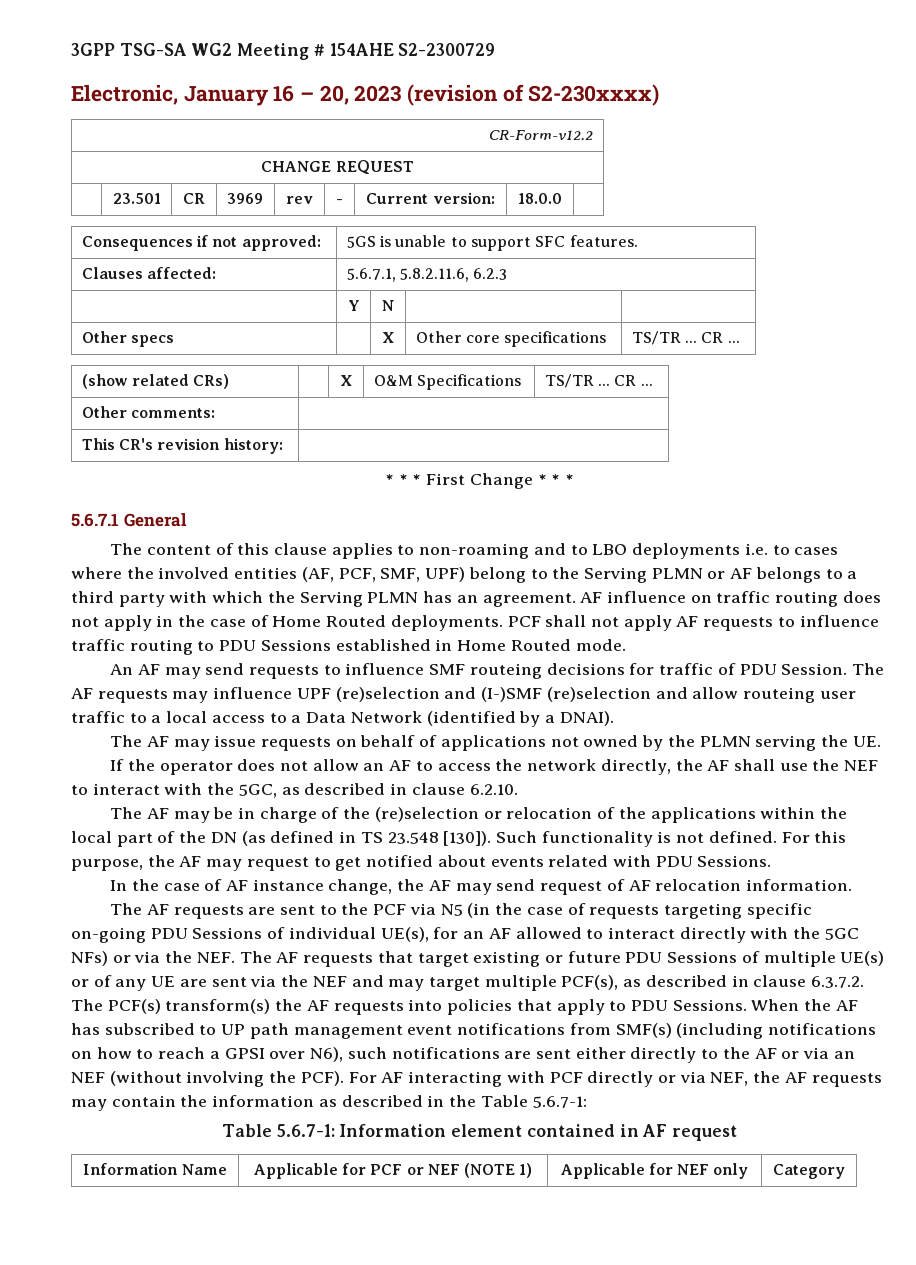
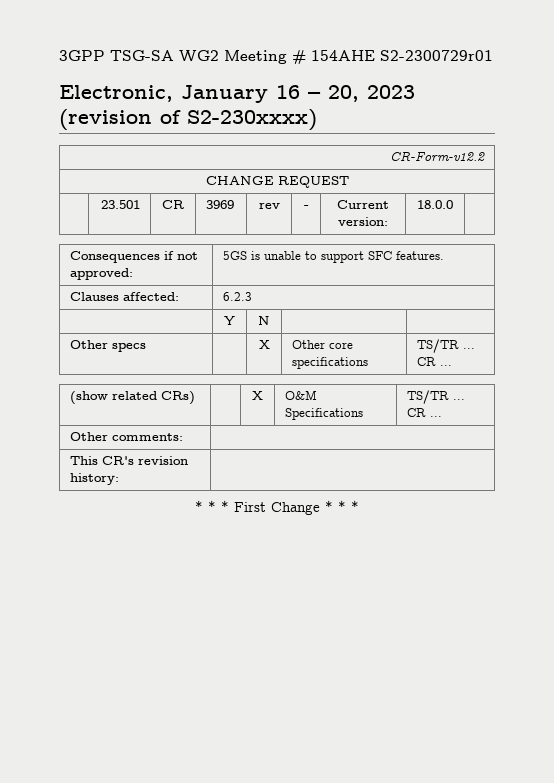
[398,43,496,56] S2-2300729 -> [380,50,493,61] S2-2300729r01
[346,268,470,282] 5.6.7.1, 5.8.2.11.6, -> (180, 296) none
[71,513,187,527] [110,543,839,559] [71,567,858,583] [71,591,881,607] [71,615,879,631] [71,639,626,655] [110,663,885,679] [71,687,856,703] [71,711,614,727] [110,735,881,751] [110,759,879,775] [71,783,518,798] [110,807,848,823] [71,831,847,847] [71,855,772,871] [110,879,853,895] [110,903,812,919] [71,927,859,943] [71,951,885,967] [71,975,865,991] [71,999,858,1015] [71,1023,876,1039] [71,1047,855,1063] [71,1071,882,1087] [71,1095,587,1111] [221,1124,738,1141] [83,1163,227,1175] [253,1163,533,1179] [560,1163,749,1179] [773,1164,845,1179] // 5.6.7.1 General // The content of this clause applies to non-roaming and to LBO deployments i.e. to cases where the involved entities (AF, PCF, SMF, UPF) belong to the Serving PLMN or AF belongs to a third party with which the Serving PLMN has an agreement. AF influence on traffic routing does not apply in the case of Home Routed deployments. PCF shall not apply AF requests to influence traffic routing to PDU Sessions established in Home Routed mode. // An AF may send requests to influence SMF routeing decisions for traffic of PDU Session. The AF requests may influence UPF (re)selection and (I-)SMF (re)selection and allow routeing user traffic to a local access to a Data Network (identified by a DNAI). // The AF may issue requests on behalf of applications not owned by the PLMN serving the UE. // If the operator does not allow an AF to access the network directly, the AF shall use the NEF to interact with the 5GC, as described in clause 6.2.10. // The AF may be in charge of the (re)selection or relocation of the applications within the local part of the DN (as defined in TS 23.548 [130]). Such functionality is not defined. For this purpose, the AF may request to get notified about events related with PDU Sessions. // In the case of AF instance change, the AF may send request of AF relocation information. // The AF requests are sent to the PCF via N5 (in the case of requests targeting specific on-going PDU Sessions of individual UE(s), for an AF allowed to interact directly with the 5GC NFs) or via the NEF. The AF requests that target existing or future PDU Sessions of multiple UE(s) or of any UE are sent via the NEF and may target multiple PCF(s), as described in clause 6.3.7.2. The PCF(s) transform(s) the AF requests into policies that apply to PDU Sessions. When the AF has subscribed to UP path management event notifications from SMF(s) (including notifications on how to reach a GPSI over N6), such notifications are sent either directly to the AF or via an NEF (without involving the PCF). For AF interacting with PCF directly or via NEF, the AF requests may contain the information as described in the Table 5.6.7-1: // Table 5.6.7-1: Information element contained in AF request // Information Name | Applicable for PCF or NEF (NOTE 1) | Applicable for NEF only | Category -> (359, 506) none

